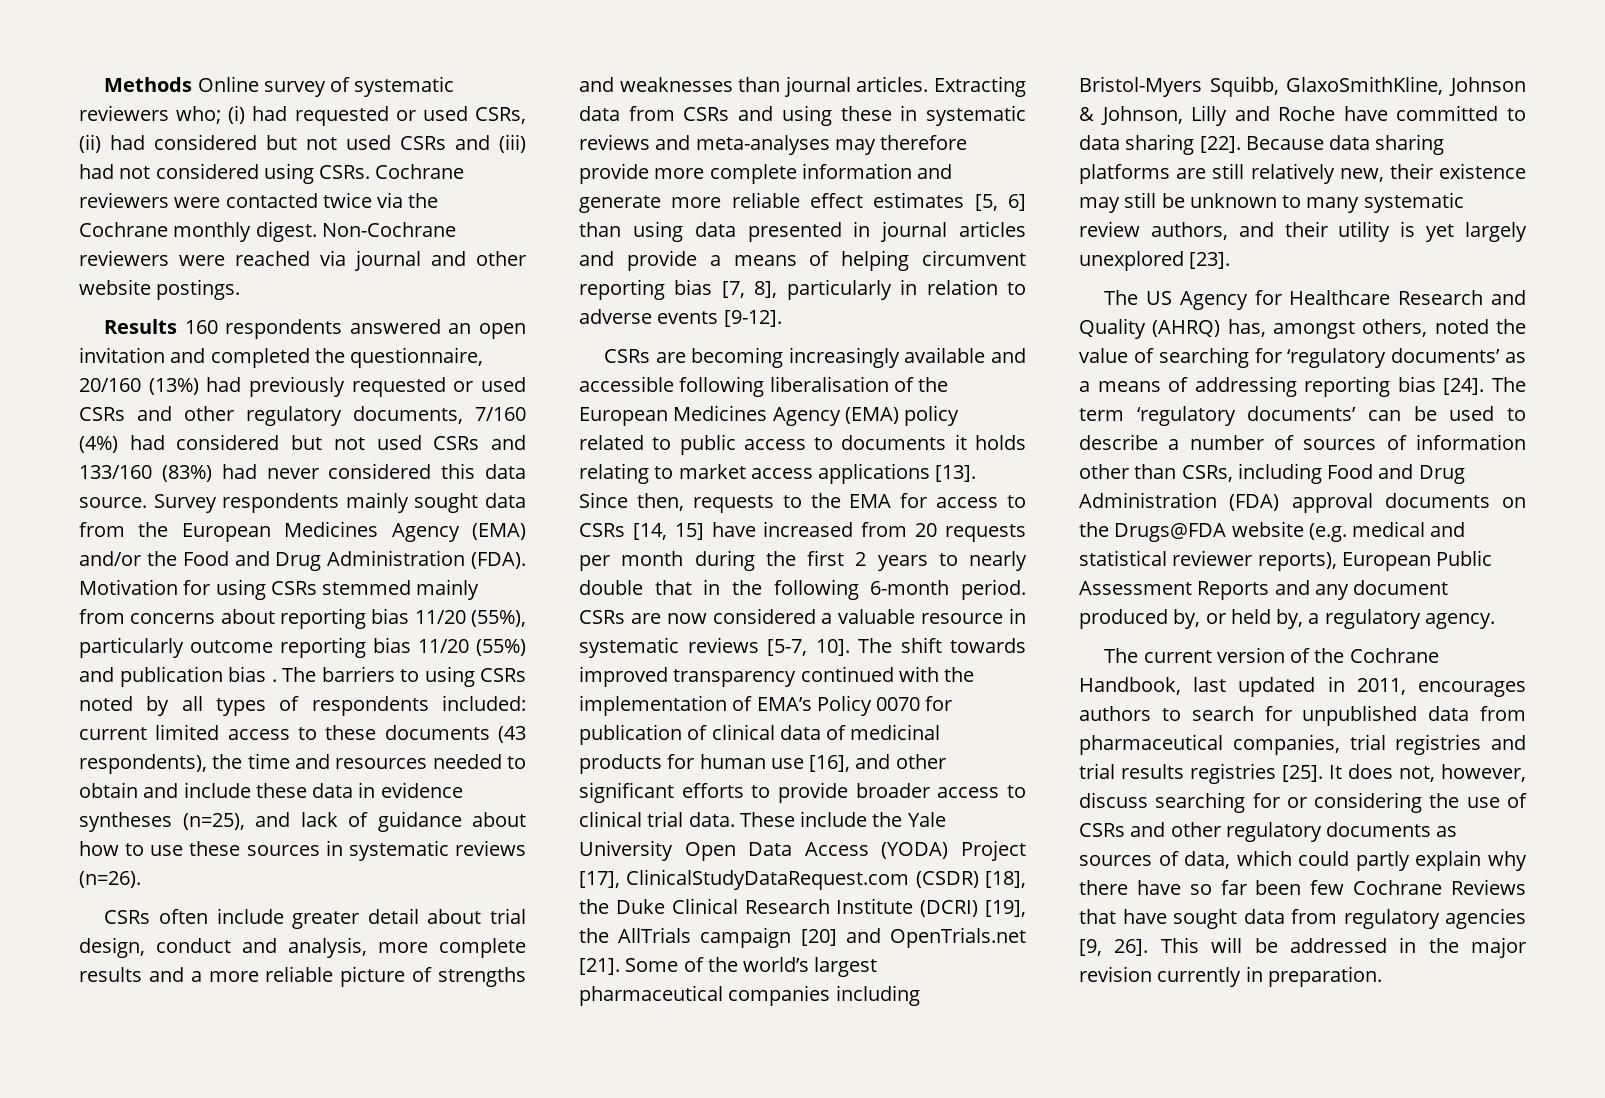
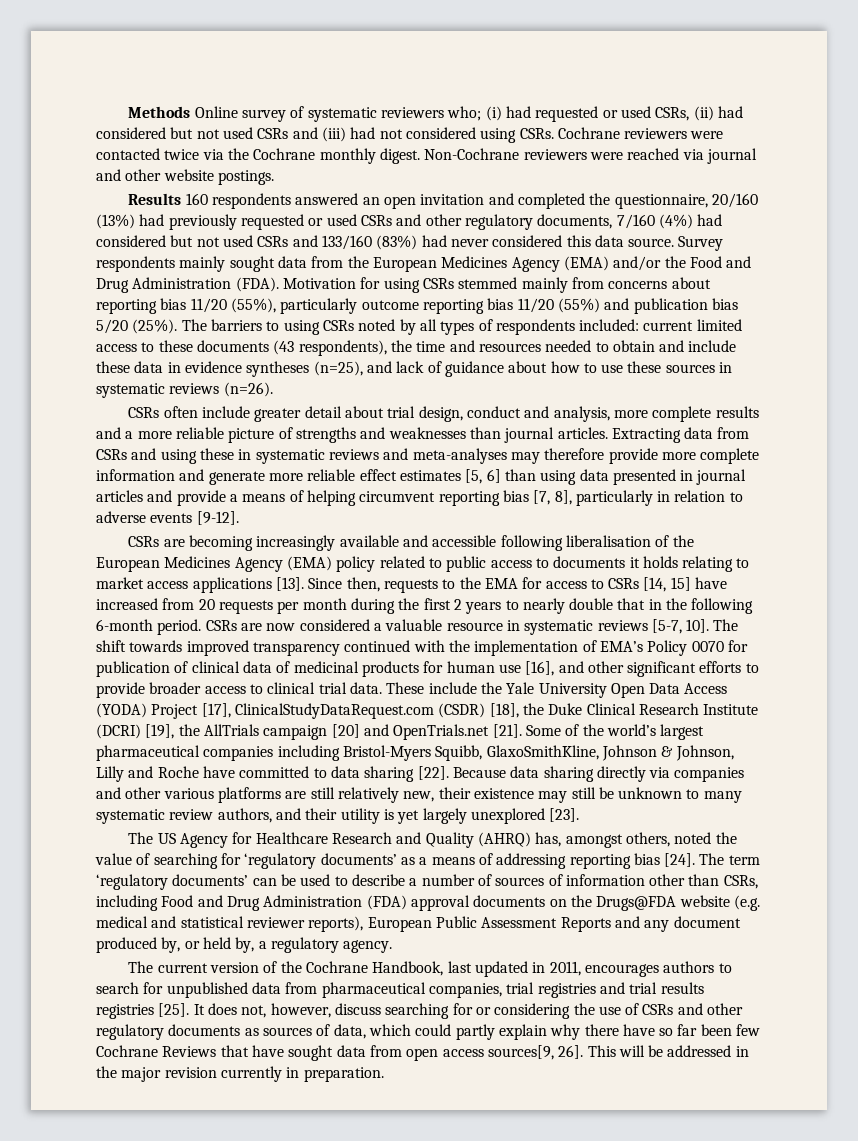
[271,679,277,682] . -> [96,319,178,334] 5/20 (25%).
(1445, 144) none -> [596,766,745,782] [96,787,214,799] directly via companies and other various
[1343,908,1526,929] [1079,939,1102,956] regulatory agencies [9, -> [406,1045,554,1061] open access sources[9,

